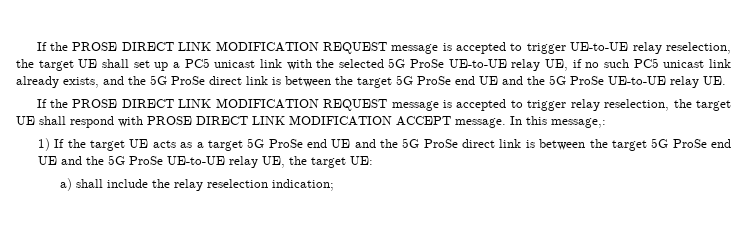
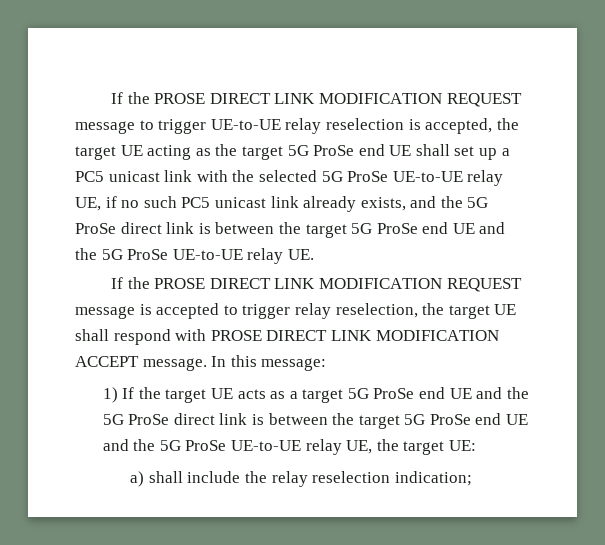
[36,41,507,54] If the PROSE DIRECT LINK MODIFICATION REQUEST message is accepted -> [111,92,522,107] [75,121,135,134] If the PROSE DIRECT LINK MODIFICATION REQUEST message
[665,42,731,54] [16,59,74,71] reselection, the target -> [325,118,519,134] [75,144,385,160] reselection is accepted, the target UE acting as the target 5G ProSe end
[551,118,606,128] message,: -> [261,358,327,371] message:

